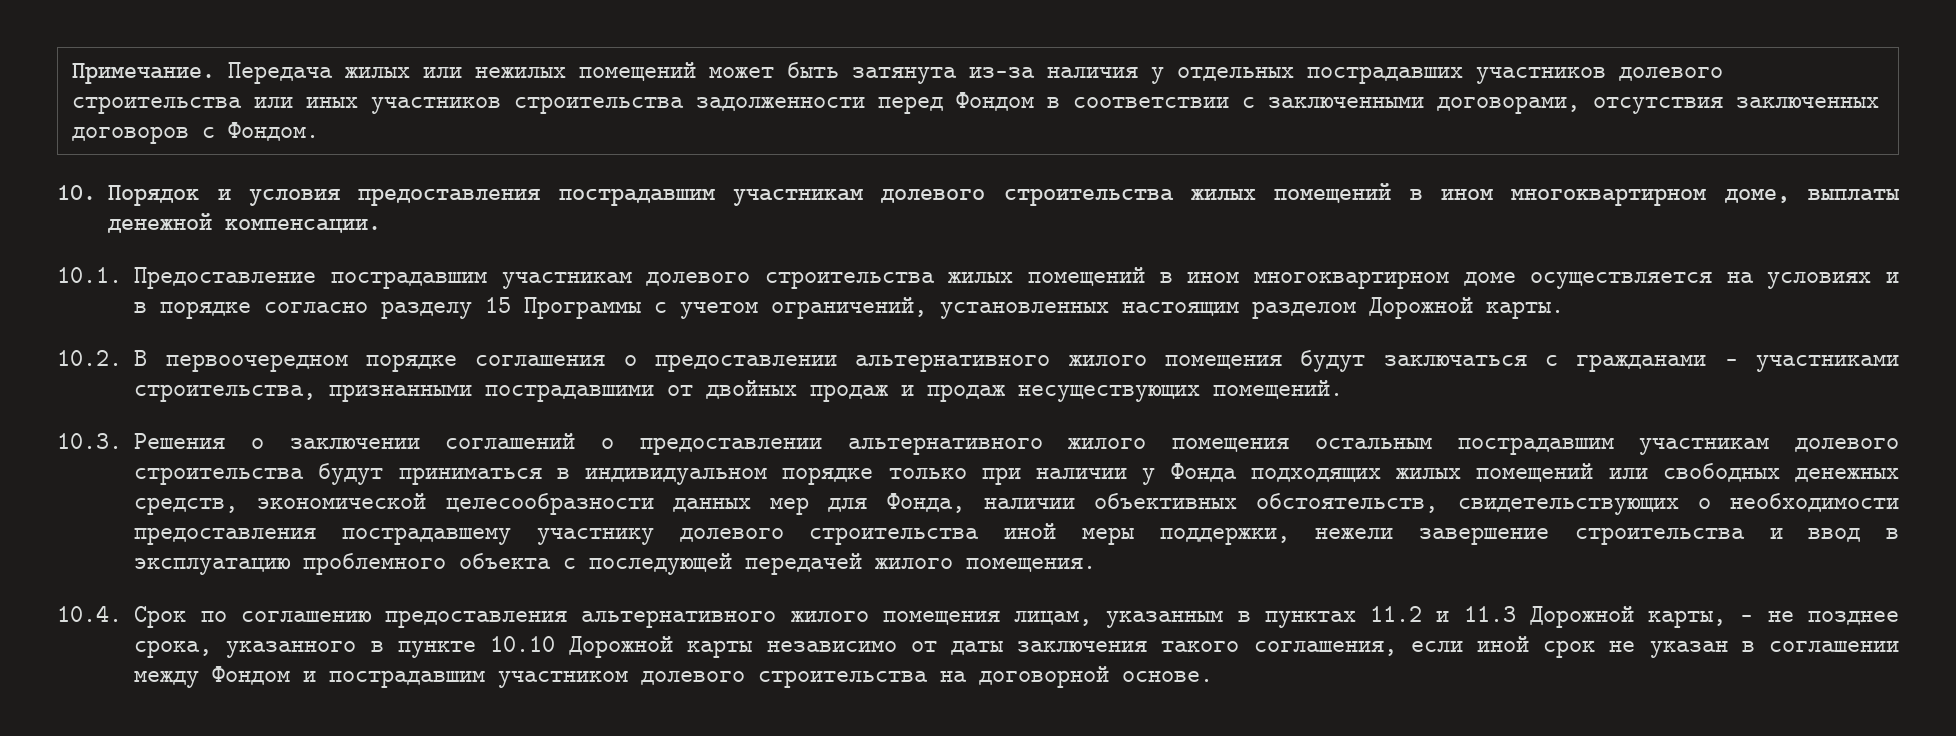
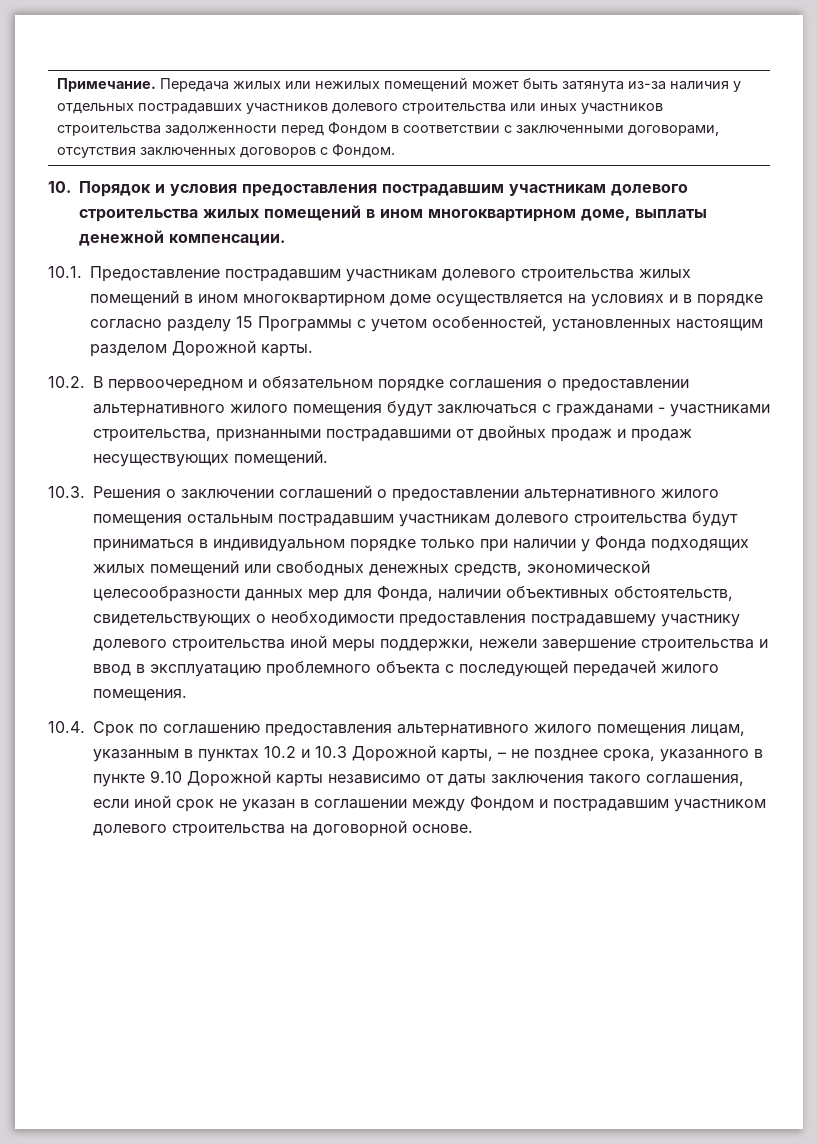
[771,297,928,319] ограничений, -> [432,315,547,331] особенностей,
(348, 363) none -> [248,376,373,389] и обязательном
[1370,606,1516,622] 11.2 и 11.3 -> [264,746,347,758] 10.2 и 10.3
[490,636,556,652] 10.10 -> [150,770,182,783] 9.10

